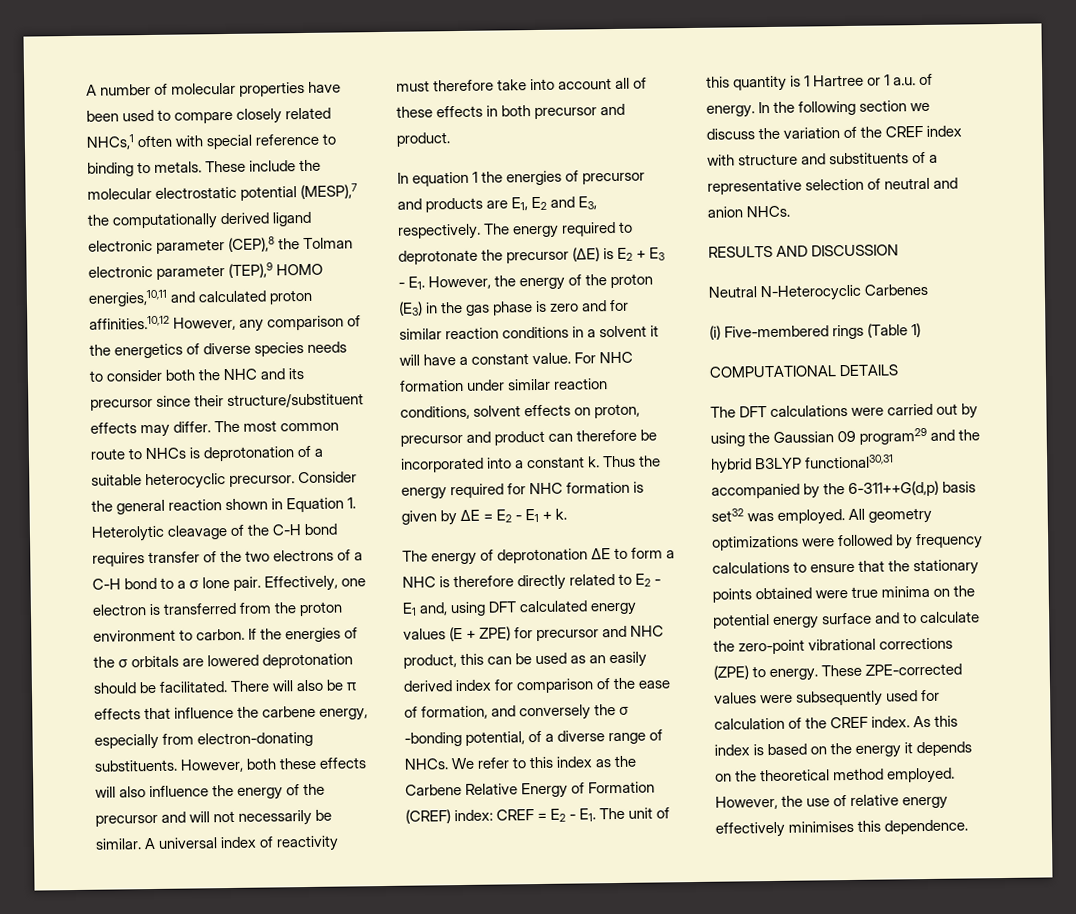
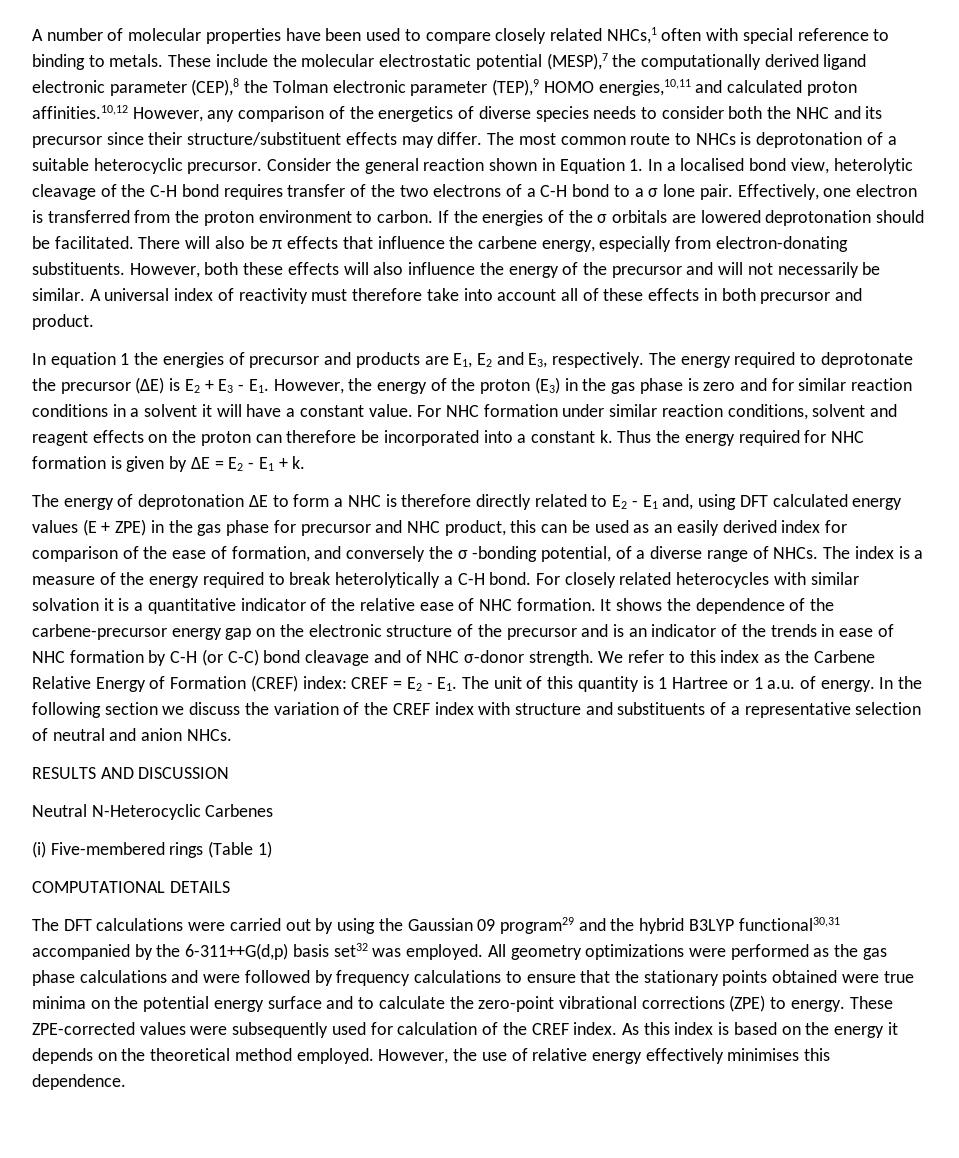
[91,525,165,542] Heterolytic -> [647,158,913,174] In a localised bond view, heterolytic
[524,403,641,419] [400,430,546,447] effects on proton, precursor and product -> [870,404,898,417] [32,430,251,446] and reagent effects on the proton
(512, 633) none -> [150,520,270,536] in the gas phase
(449, 764) none -> [823,546,924,559] [32,572,859,588] [32,598,835,614] [32,624,894,640] [32,649,594,666] The index is a measure of the energy required to break heterolytically a C-H bond. For closely related heterocycles with similar solvation it is a quantitative indicator of the relative ease of NHC formation. It shows the dependence of the carbene-precursor energy gap on the electronic structure of the precursor and is an indicator of the trends in ease of NHC formation by C-H (or C-C) bond cleavage and of NHC σ-donor strength.
(836, 542) none -> [730,944,887,960] [32,970,241,986] performed as the gas phase calculations and were

